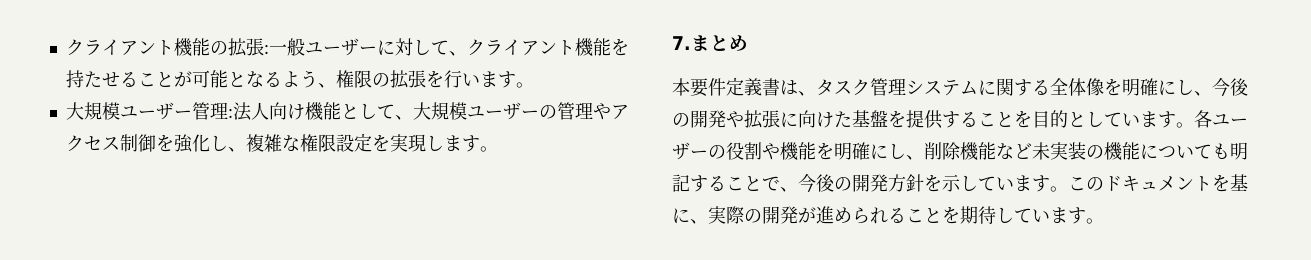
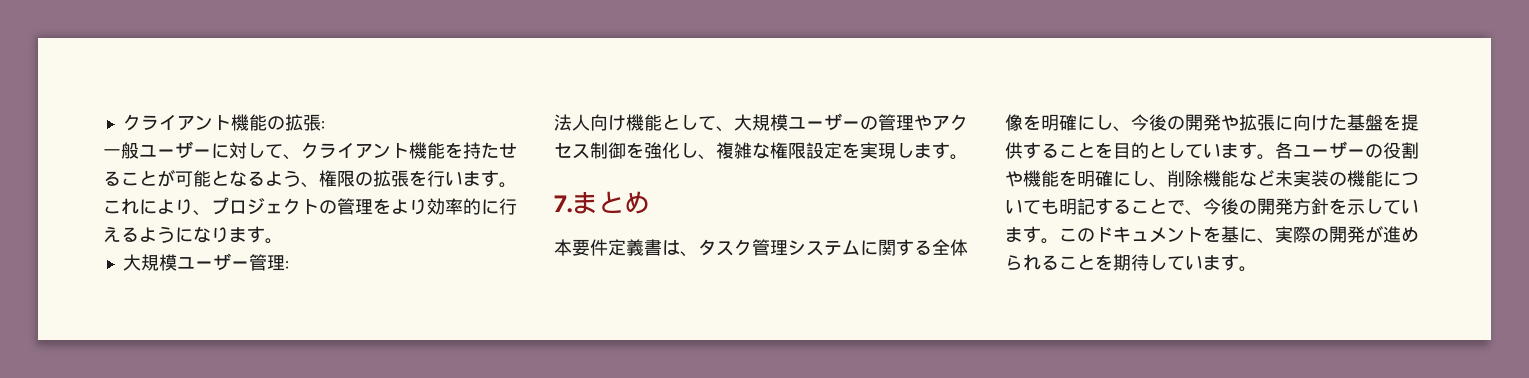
(269, 49) none -> (325, 125) //
(534, 85) none -> [103,197,517,216] [103,226,283,244] これにより、プロジェクトの管理をより効率的に行えるようになります。
(233, 113) none -> (289, 265) //

